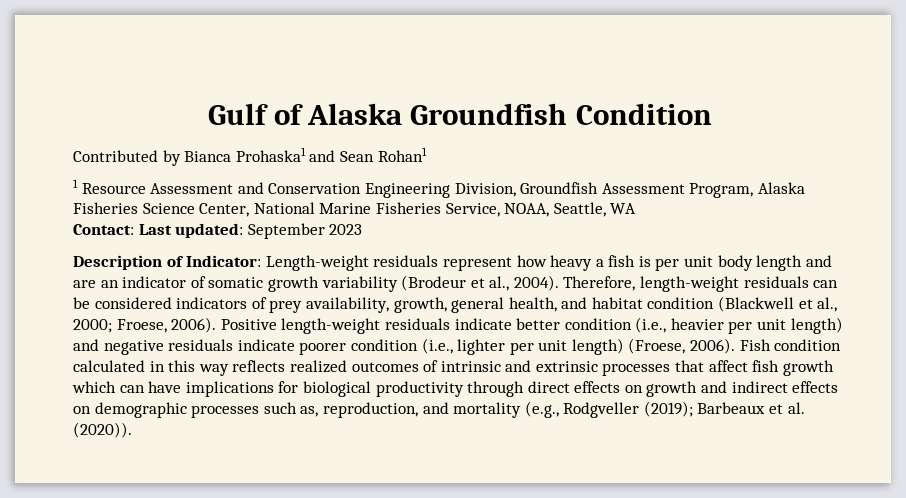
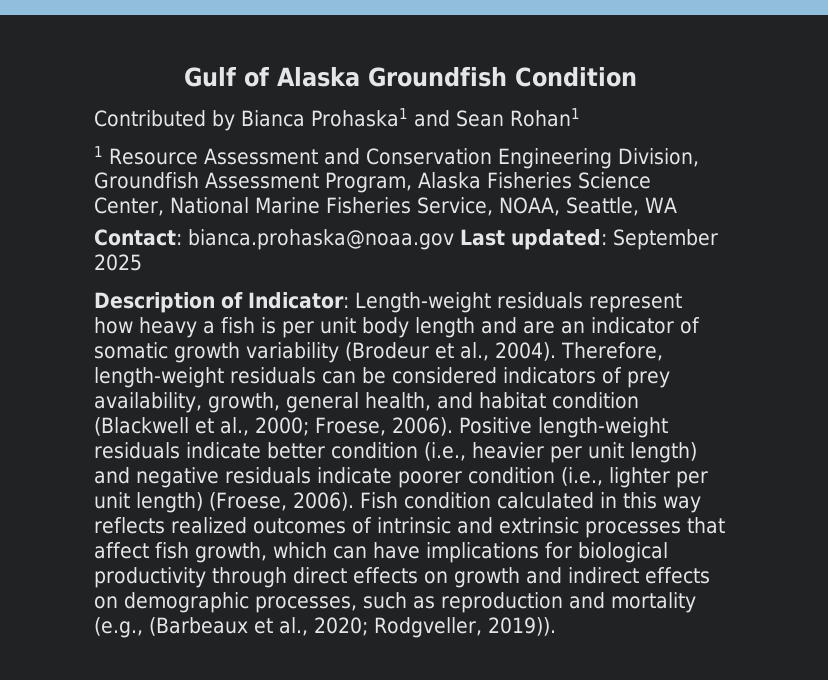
(134, 229) none -> [188,229,454,250] bianca.prohaska@noaa.gov
[329,224,363,235] 2023 -> [94,254,142,271] 2025
[782,360,834,376] growth -> [195,542,267,563] growth,
[191,401,805,418] [73,422,132,438] processes such as, reproduction, and mortality (e.g., Rodgveller (2019); Barbeaux et al. (2020)). -> [255,592,696,613] [94,617,556,638] processes, such as reproduction and mortality (e.g., (Barbeaux et al., 2020; Rodgveller, 2019)).

